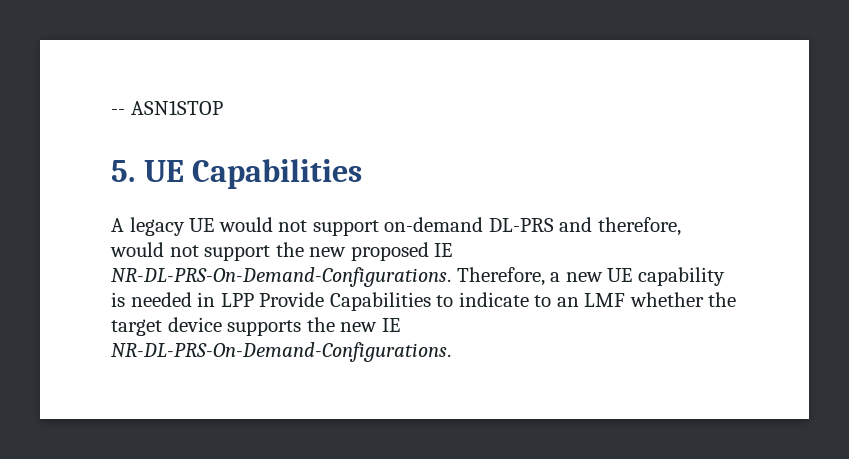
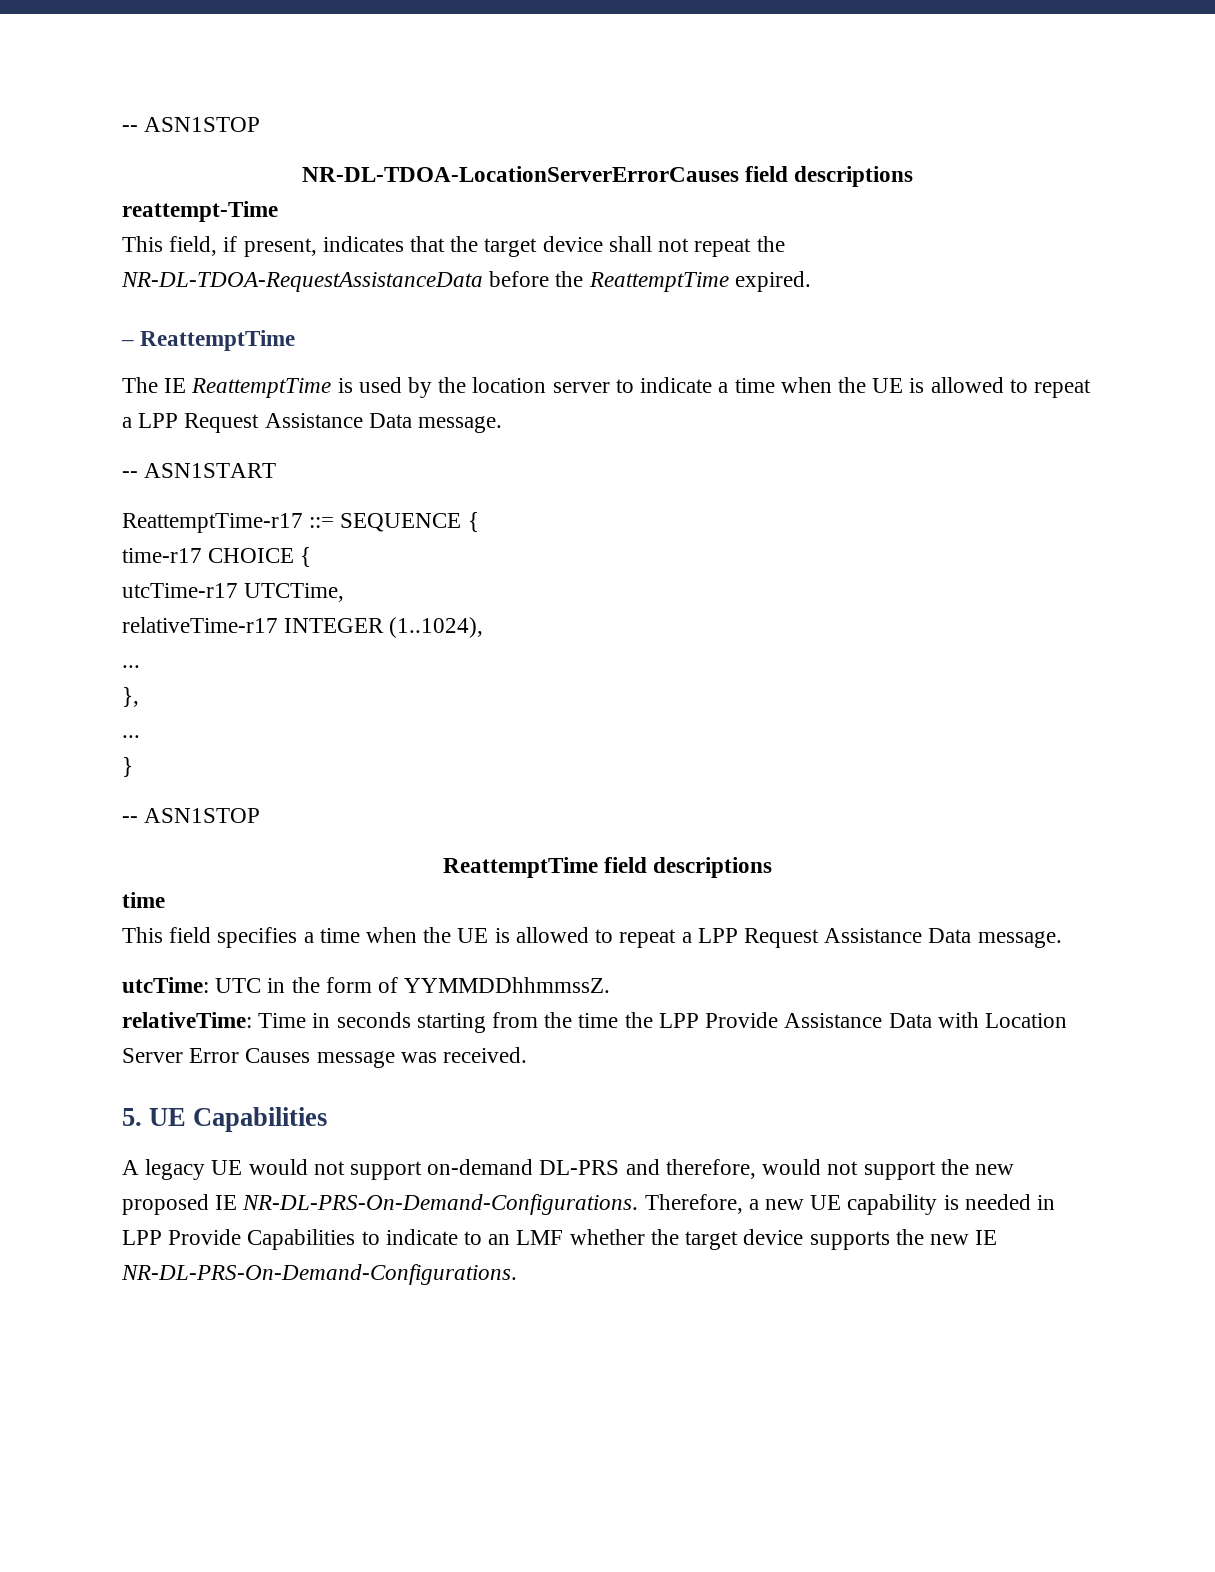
[111,100,223,115] -- ASN1STOP -> [122,117,261,132] [301,166,914,187] [122,201,278,222] [122,236,785,257] [121,271,811,292] [121,330,296,351] [122,377,1091,398] [122,413,503,433] [122,463,277,478] [122,512,479,533] [122,547,312,567] [122,583,345,602] [122,617,484,638] [122,665,140,668] [122,687,139,707] [122,735,140,738] [122,757,133,777] [122,808,261,823] [442,857,773,878] [122,892,165,908] [122,927,1062,948] [122,977,611,993] [122,1012,1067,1033] [122,1047,528,1068] -- ASN1STOP // NR-DL-TDOA-LocationServerErrorCauses field descriptions // reattempt-Time // This field, if present, indicates that the target device shall not repeat the NR-DL-TDOA-RequestAssistanceData before the ReattemptTime expired. // – ReattemptTime // The IE ReattemptTime is used by the location server to indicate a time when the UE is allowed to repeat a LPP Request Assistance Data message. // -- ASN1START // ReattemptTime-r17 ::= SEQUENCE { // time-r17 CHOICE { // utcTime-r17 UTCTime, // relativeTime-r17 INTEGER (1..1024), // ... // }, // ... // } // -- ASN1STOP // ReattemptTime field descriptions // time // This field specifies a time when the UE is allowed to repeat a LPP Request Assistance Data message. // utcTime: UTC in the form of YYMMDDhhmmssZ. // relativeTime: Time in seconds starting from the time the LPP Provide Assistance Data with Location Server Error Causes message was received.

